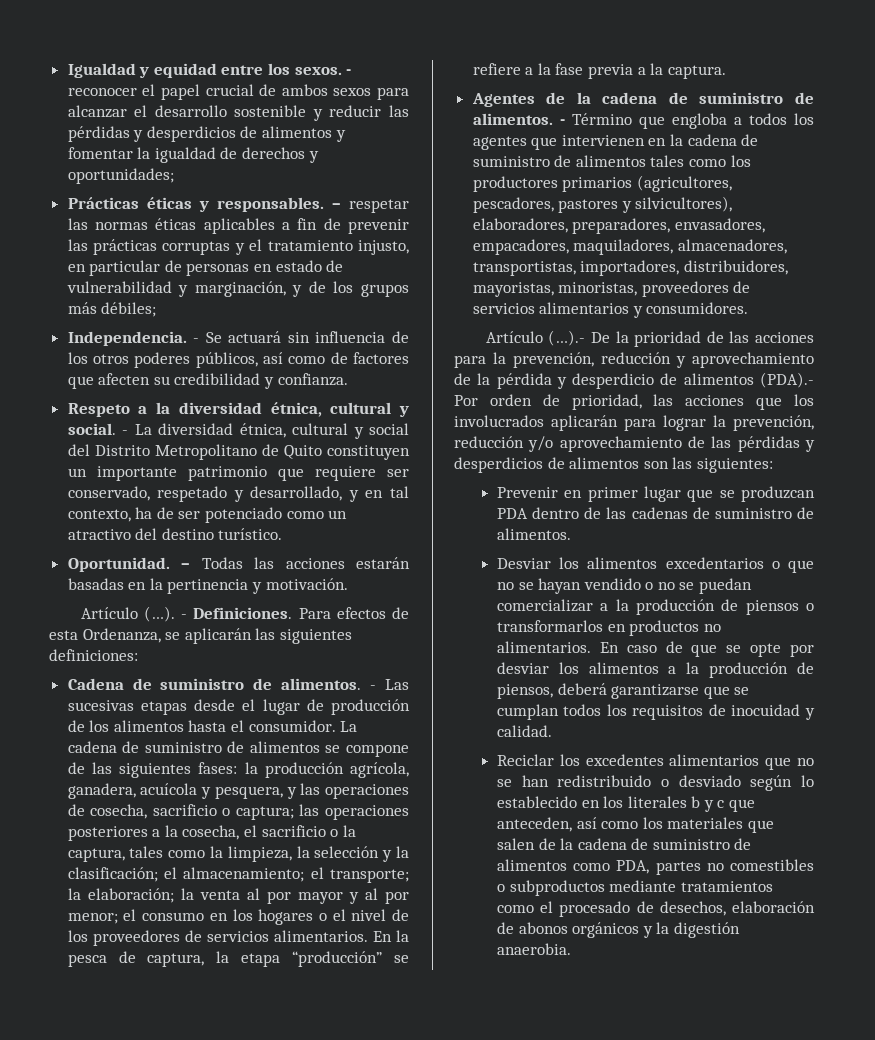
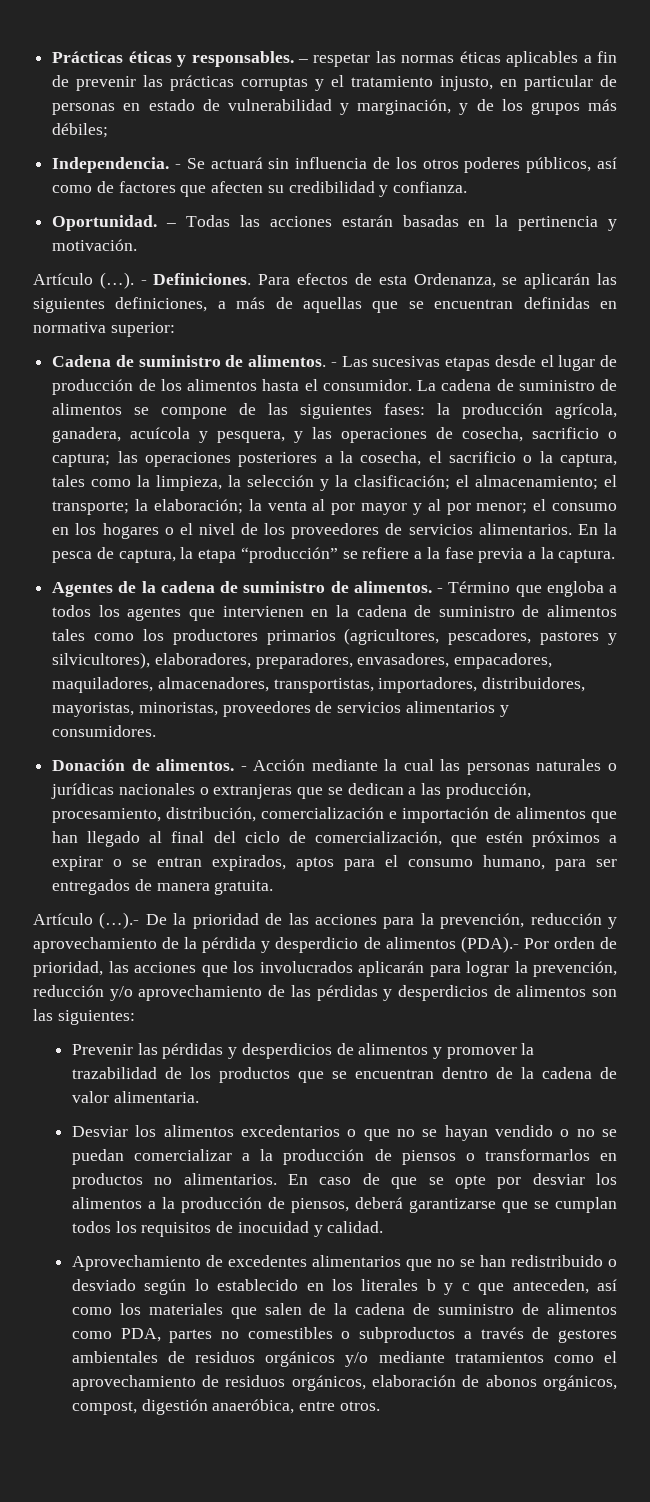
[67,63,352,78] [67,84,409,100] [67,105,410,121] [67,126,346,142] [67,147,319,163] [67,168,174,184] Igualdad y equidad entre los sexos. - reconocer el papel crucial de ambos sexos para alcanzar el desarrollo sostenible y reducir las pérdidas y desperdicios de alimentos y fomentar la igualdad de derechos y oportunidades; // -> (52, 57) none
[67,402,409,417] [67,423,409,439] [67,444,410,460] [67,466,410,481] [67,486,410,502] [67,507,348,523] [67,528,283,540] // Respeto a la diversidad étnica, cultural y social. - La diversidad étnica, cultural y social del Distrito Metropolitano de Quito constituyen un importante patrimonio que requiere ser conservado, respetado y desarrollado, y en tal contexto, ha de ser potenciado como un atractivo del destino turístico. -> (468, 187) none
[49,649,138,661] definiciones: -> [115,297,617,313] [33,322,175,337] definiciones, a más de aquellas que se encuentran definidas en normativa superior:
(749, 308) none -> [52,759,617,775] [51,783,531,799] [52,807,618,823] [52,831,617,847] [52,855,618,871] [52,879,274,895] // Donación de alimentos. - Acción mediante la cual las personas naturales o jurídicas nacionales o extranjeras que se dedican a las producción, procesamiento, distribución, comercialización e importación de alimentos que han llegado al final del ciclo de comercialización, que estén próximos a expirar o se entran expirados, aptos para el consumo humano, para ser entregados de manera gratuita.
[564,486,815,502] [496,507,814,519] [496,528,571,540] en primer lugar que se produzcan PDA dentro de las cadenas de suministro de alimentos. -> [137,1043,535,1059] [71,1067,618,1083] [71,1091,199,1103] las pérdidas y desperdicios de alimentos y promover la trazabilidad de los productos que se encuentran dentro de la cadena de valor alimentaria.
[496,754,580,766] Reciclar los -> [71,1255,223,1271] Aprovechamiento de
[609,880,773,892] [496,901,815,917] [496,922,740,938] [496,943,571,955] mediante tratamientos como el procesado de desechos, elaboración de abonos orgánicos y la digestión anaerobia. -> [463,1327,618,1343] [71,1351,618,1367] [71,1375,618,1391] [71,1399,380,1415] a través de gestores ambientales de residuos orgánicos y/o mediante tratamientos como el aprovechamiento de residuos orgánicos, elaboración de abonos orgánicos, compost, digestión anaeróbica, entre otros.

